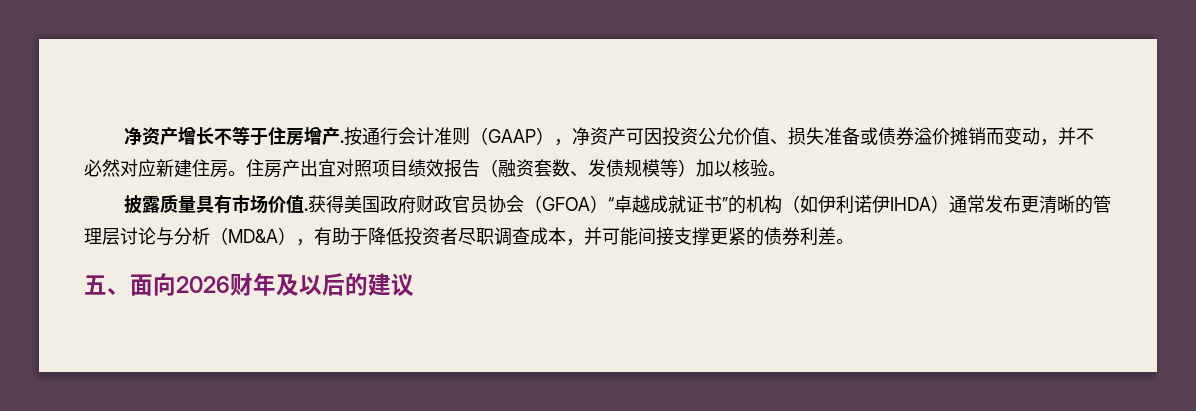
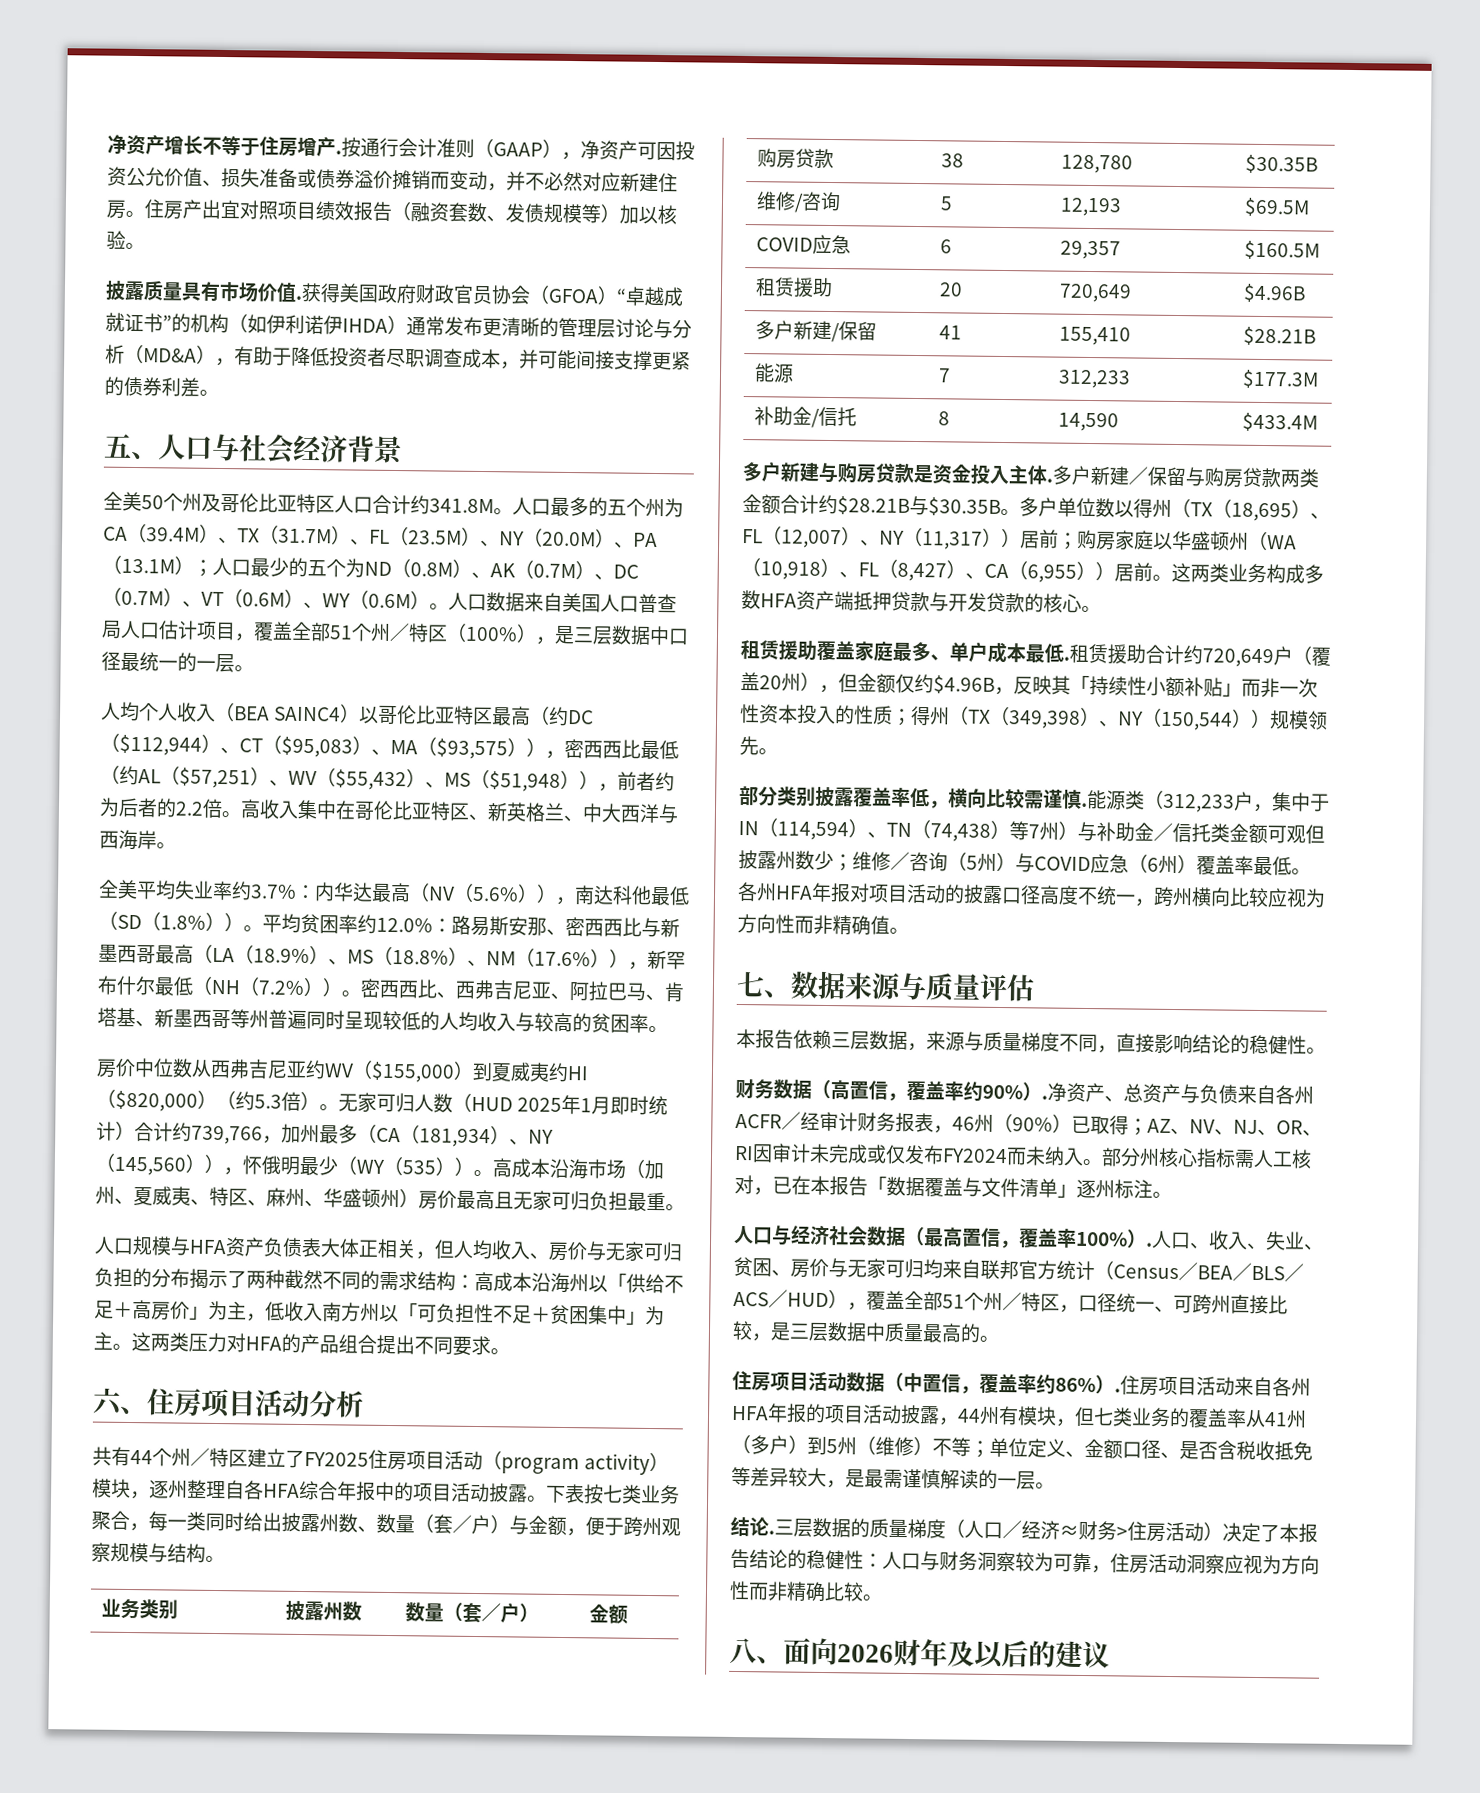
(130, 291) none -> [157,433,403,465] [103,491,684,518] [103,523,658,549] [102,555,639,581] [102,587,677,614] [101,620,689,646] [101,651,254,673] [100,701,595,727] [100,733,679,760] [100,765,675,792] [99,797,679,824] [99,829,176,851] [98,879,690,906] [98,911,680,938] [98,944,686,970] [97,975,685,1002] [97,1007,668,1033] [96,1058,589,1083] [96,1089,669,1116] [96,1121,554,1148] [95,1153,664,1180] [95,1186,685,1211] [94,1236,683,1262] [94,1267,684,1294] [94,1300,665,1326] [93,1331,510,1356] [92,1387,364,1418] [92,1446,670,1476] [92,1478,680,1505] [91,1510,681,1537] [91,1542,225,1563] [101,1598,179,1620] [285,1600,363,1622] [405,1602,540,1624] [589,1604,629,1624] [757,148,835,169] [941,153,965,168] [1061,154,1134,174] [1245,154,1319,174] [756,191,842,213] [940,196,954,211] [1060,197,1123,217] [1244,197,1311,217] [756,234,852,255] [940,239,953,254] [1060,240,1122,260] [1244,240,1321,260] [755,277,834,298] [939,282,964,297] [1059,283,1133,303] [1243,283,1307,303] [755,320,878,343] [939,325,963,340] [1059,326,1132,346] [1243,326,1317,346] [754,363,795,384] [938,368,952,383] [1058,369,1132,389] [1242,369,1320,389] [754,406,858,428] [938,411,951,426] [1058,412,1120,432] [1242,412,1319,432] [742,461,1319,488] [742,494,1330,522] [742,526,1297,552] [741,557,1324,584] [741,589,1101,613] [740,639,1331,668] [740,671,1318,698] [739,703,1328,731] [739,735,778,756] [739,785,1330,813] [738,818,1325,844] [738,849,1311,876] [737,881,1326,908] [737,913,909,936] [736,970,1035,1002] [736,1028,1326,1055] [735,1078,1314,1105] [735,1111,1322,1136] [734,1143,1312,1169] [734,1174,1172,1199] [733,1224,1324,1251] [733,1256,1304,1282] [733,1289,1288,1315] [732,1320,999,1343] [732,1370,1311,1397] [731,1403,1307,1429] [731,1434,1313,1462] [731,1466,1055,1490] [730,1516,1318,1543] [730,1548,1320,1575] [729,1580,882,1603] [729,1637,784,1665] 人口与社会经济背景 // 全美50个州及哥伦比亚特区人口合计约341.8M。人口最多的五个州为CA（39.4M）、TX（31.7M）、FL（23.5M）、NY（20.0M）、PA（13.1M）；人口最少的五个为ND（0.8M）、AK（0.7M）、DC（0.7M）、VT（0.6M）、WY（0.6M）。人口数据来自美国人口普查局人口估计项目，覆盖全部51个州／特区（100%），是三层数据中口径最统一的一层。 // 人均个人收入（BEA SAINC4）以哥伦比亚特区最高（约DC（$112,944）、CT（$95,083）、MA（$93,575）），密西西比最低（约AL（$57,251）、WV（$55,432）、MS（$51,948）），前者约为后者的2.2倍。高收入集中在哥伦比亚特区、新英格兰、中大西洋与西海岸。 // 全美平均失业率约3.7%：内华达最高（NV（5.6%）），南达科他最低（SD（1.8%））。平均贫困率约12.0%：路易斯安那、密西西比与新墨西哥最高（LA（18.9%）、MS（18.8%）、NM（17.6%）），新罕布什尔最低（NH（7.2%））。密西西比、西弗吉尼亚、阿拉巴马、肯塔基、新墨西哥等州普遍同时呈现较低的人均收入与较高的贫困率。 // 房价中位数从西弗吉尼亚约WV（$155,000）到夏威夷约HI（$820,000）（约5.3倍）。无家可归人数（HUD 2025年1月即时统计）合计约739,766，加州最多（CA（181,934）、NY（145,560）），怀俄明最少（WY（535））。高成本沿海市场（加州、夏威夷、特区、麻州、华盛顿州）房价最高且无家可归负担最重。 // 人口规模与HFA资产负债表大体正相关，但人均收入、房价与无家可归负担的分布揭示了两种截然不同的需求结构：高成本沿海州以「供给不足＋高房价」为主，低收入南方州以「可负担性不足＋贫困集中」为主。这两类压力对HFA的产品组合提出不同要求。 // 六、住房项目活动分析 // 共有44个州／特区建立了FY2025住房项目活动（program activity）模块，逐州整理自各HFA综合年报中的项目活动披露。下表按七类业务聚合，每一类同时给出披露州数、数量（套／户）与金额，便于跨州观察规模与结构。 // 业务类别 | 披露州数 | 数量（套／户） | 金额 // 购房贷款 | 38 | 128,780 | $30.35B // 维修/咨询 | 5 | 12,193 | $69.5M // COVID应急 | 6 | 29,357 | $160.5M // 租赁援助 | 20 | 720,649 | $4.96B // 多户新建/保留 | 41 | 155,410 | $28.21B // 能源 | 7 | 312,233 | $177.3M // 补助金/信托 | 8 | 14,590 | $433.4M // 多户新建与购房贷款是资金投入主体.多户新建／保留与购房贷款两类金额合计约$28.21B与$30.35B。多户单位数以得州（TX（18,695）、FL（12,007）、NY（11,317））居前；购房家庭以华盛顿州（WA（10,918）、FL（8,427）、CA（6,955））居前。这两类业务构成多数HFA资产端抵押贷款与开发贷款的核心。 // 租赁援助覆盖家庭最多、单户成本最低.租赁援助合计约720,649户（覆盖20州），但金额仅约$4.96B，反映其「持续性小额补贴」而非一次性资本投入的性质；得州（TX（349,398）、NY（150,544））规模领先。 // 部分类别披露覆盖率低，横向比较需谨慎.能源类（312,233户，集中于IN（114,594）、TN（74,438）等7州）与补助金／信托类金额可观但披露州数少；维修／咨询（5州）与COVID应急（6州）覆盖率最低。各州HFA年报对项目活动的披露口径高度不统一，跨州横向比较应视为方向性而非精确值。 // 七、数据来源与质量评估 // 本报告依赖三层数据，来源与质量梯度不同，直接影响结论的稳健性。 // 财务数据（高置信，覆盖率约90%）.净资产、总资产与负债来自各州ACFR／经审计财务报表，46州（90%）已取得；AZ、NV、NJ、OR、RI因审计未完成或仅发布FY2024而未纳入。部分州核心指标需人工核对，已在本报告「数据覆盖与文件清单」逐州标注。 // 人口与经济社会数据（最高置信，覆盖率100%）.人口、收入、失业、贫困、房价与无家可归均来自联邦官方统计（Census／BEA／BLS／ACS／HUD），覆盖全部51个州／特区，口径统一、可跨州直接比较，是三层数据中质量最高的。 // 住房项目活动数据（中置信，覆盖率约86%）.住房项目活动来自各州HFA年报的项目活动披露，44州有模块，但七类业务的覆盖率从41州（多户）到5州（维修）不等；单位定义、金额口径、是否含税收抵免等差异较大，是最需谨慎解读的一层。 // 结论.三层数据的质量梯度（人口／经济≈财务>住房活动）决定了本报告结论的稳健性：人口与财务洞察较为可靠，住房活动洞察应视为方向性而非精确比较。 // 八、

